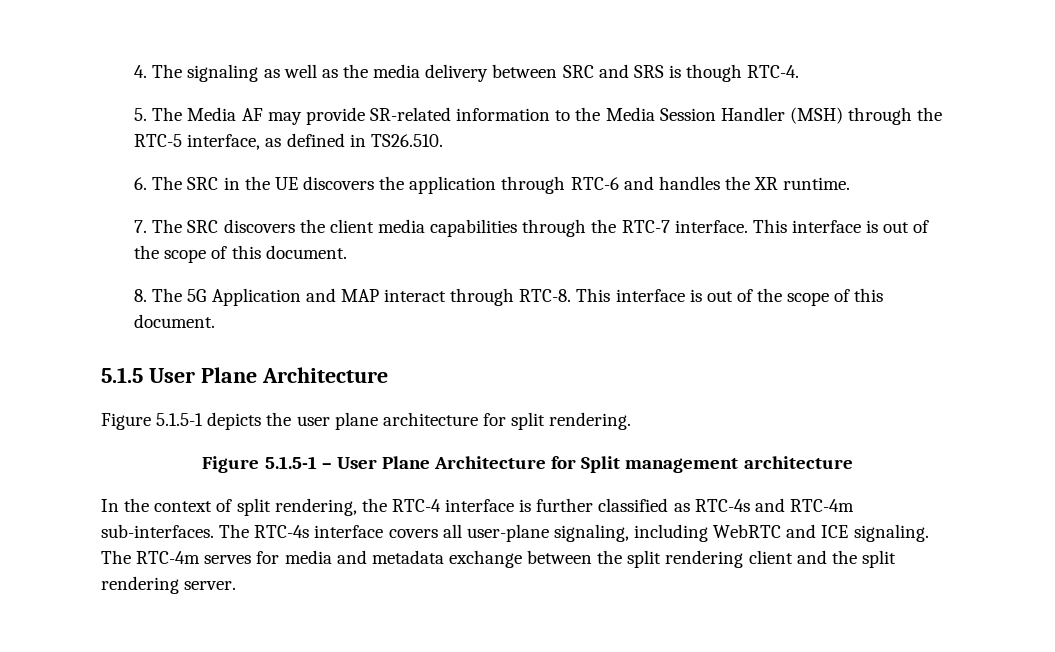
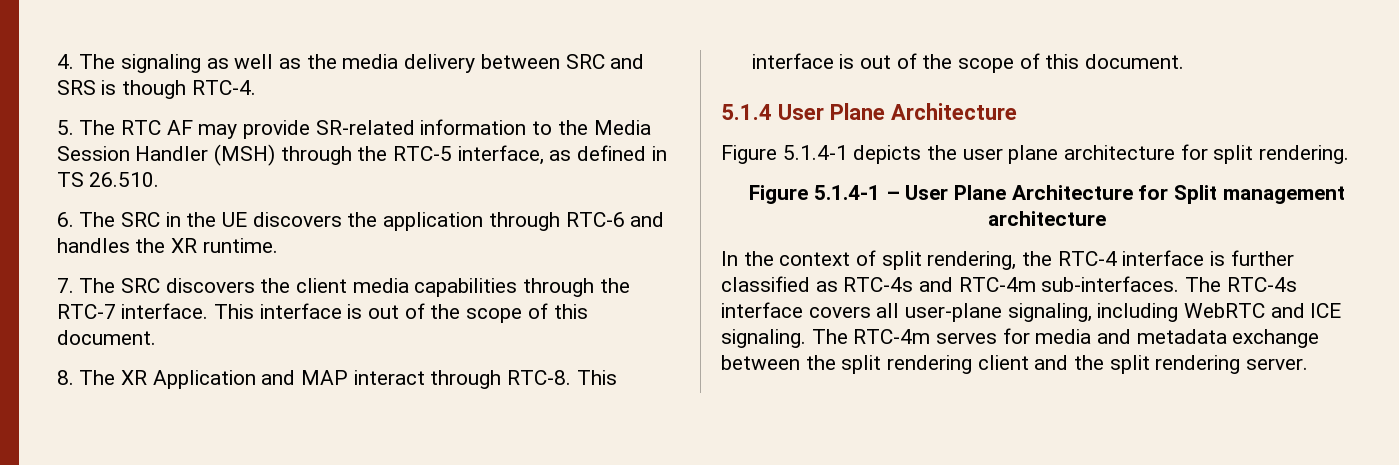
[187,107,237,121] Media -> [121,120,162,135] RTC
[370,134,443,147] TS26.510. -> [56,172,160,187] TS 26.510.
[187,289,207,302] 5G -> [121,370,148,385] XR
[101,367,143,383] 5.1.5 -> [721,104,772,120] 5.1.4
[156,413,204,426] 5.1.5-1 -> [782,145,848,160] 5.1.4-1
[264,456,317,469] 5.1.5-1 -> [813,185,880,200] 5.1.4-1

